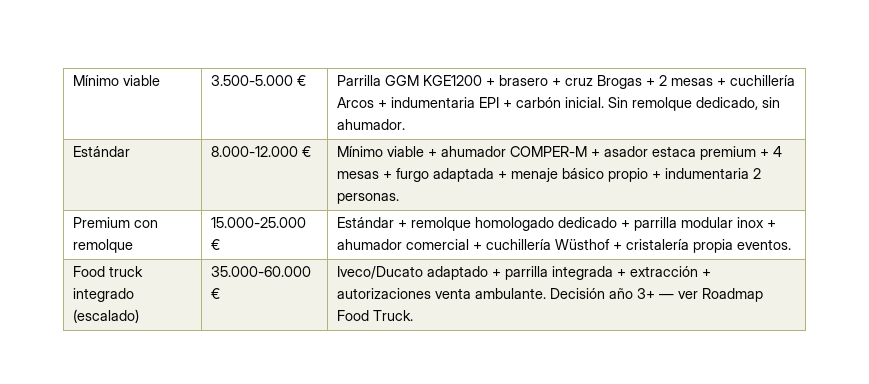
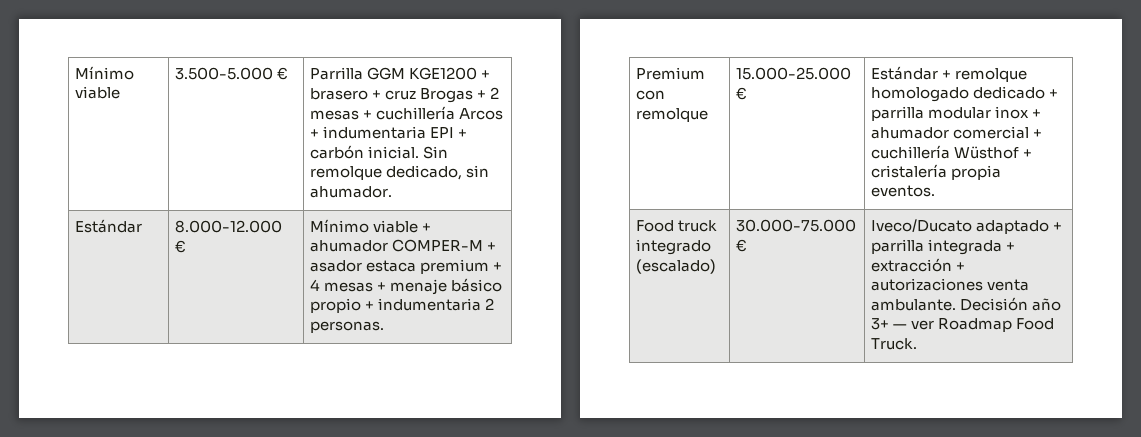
[395,168,507,182] furgo adaptada + -> (387, 286) none
[210,266,311,277] 35.000-60.000 -> [736,219,857,232] 30.000-75.000

